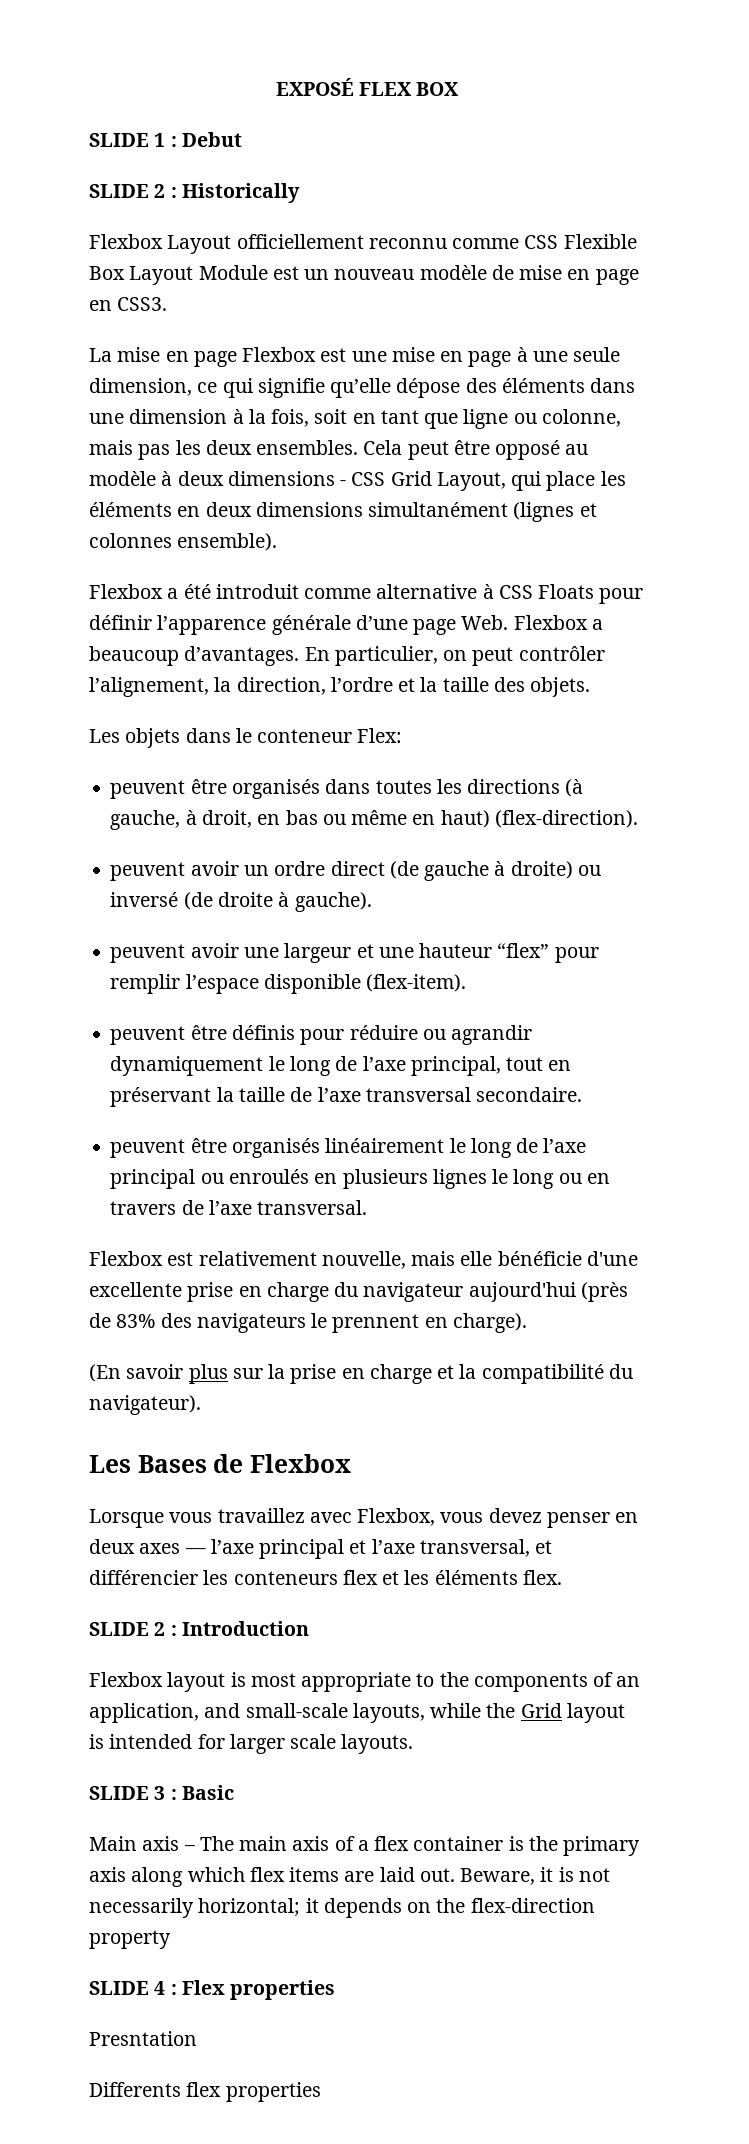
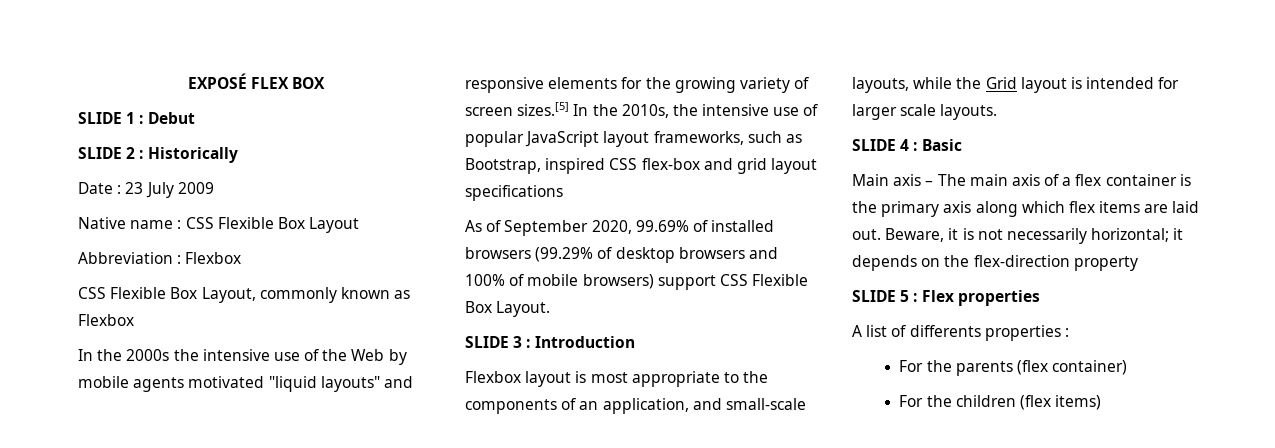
[89,234,637,254] [89,265,639,285] [89,297,168,311] [89,347,621,367] [89,378,636,398] [89,409,621,429] [89,440,589,460] [89,471,626,491] [89,502,597,522] [89,533,278,551] [89,584,644,604] [89,615,603,635] [89,646,605,666] [89,677,591,697] [89,728,403,748] [110,779,584,799] [110,810,638,830] [110,861,601,881] [110,892,372,912] [110,943,599,963] [110,974,467,994] [110,1025,533,1045] [110,1056,572,1076] [110,1087,583,1107] [110,1138,587,1158] [110,1169,610,1189] [110,1200,368,1215] [89,1251,638,1269] [89,1282,628,1302] [89,1313,527,1333] [89,1364,633,1384] [89,1395,201,1415] [89,1454,351,1473] [89,1508,639,1528] [89,1539,553,1559] [89,1570,562,1585] [89,1622,166,1636] Flexbox Layout officiellement reconnu comme CSS Flexible Box Layout Module est un nouveau modèle de mise en page en CSS3. // La mise en page Flexbox est une mise en page à une seule dimension, ce qui signifie qu’elle dépose des éléments dans une dimension à la fois, soit en tant que ligne ou colonne, mais pas les deux ensembles. Cela peut être opposé au modèle à deux dimensions - CSS Grid Layout, qui place les éléments en deux dimensions simultanément (lignes et colonnes ensemble). // Flexbox a été introduit comme alternative à CSS Floats pour définir l’apparence générale d’une page Web. Flexbox a beaucoup d’avantages. En particulier, on peut contrôler l’alignement, la direction, l’ordre et la taille des objets. // Les objets dans le conteneur Flex: // peuvent être organisés dans toutes les directions (à gauche, à droit, en bas ou même en haut) (flex-direction). // peuvent avoir un ordre direct (de gauche à droite) ou inversé (de droite à gauche). // peuvent avoir une largeur et une hauteur “flex” pour remplir l’espace disponible (flex-item). // peuvent être définis pour réduire ou agrandir dynamiquement le long de l’axe principal, tout en préservant la taille de l’axe transversal secondaire. // peuvent être organisés linéairement le long de l’axe principal ou enroulés en plusieurs lignes le long ou en travers de l’axe transversal. // Flexbox est relativement nouvelle, mais elle bénéficie d'une excellente prise en charge du navigateur aujourd'hui (près de 83% des navigateurs le prennent en charge). // (En savoir plus sur la prise en charge et la compatibilité du navigateur). // Les Bases de Flexbox // Lorsque vous travaillez avec Flexbox, vous devez penser en deux axes — l’axe principal et l’axe transversal, et différencier les conteneurs flex et les éléments flex. // SLIDE 2 -> [78,182,214,198] [78,217,360,233] [78,252,242,264] [78,287,411,303] [78,314,134,326] [78,349,407,365] [78,376,413,392] [465,77,810,93] [465,102,819,118] [465,131,802,147] [465,158,818,174] [465,185,563,201] [465,220,775,236] [465,247,778,263] [465,274,809,290] [465,301,551,317] [465,336,523,348] Date : 23 July 2009 // Native name : CSS Flexible Box Layout // Abbreviation : Flexbox // CSS Flexible Box Layout, commonly known as Flexbox // In the 2000s the intensive use of the Web by mobile agents motivated "liquid layouts" and responsive elements for the growing variety of screen sizes.[5] In the 2010s, the intensive use of popular JavaScript layout frameworks, such as Bootstrap, inspired CSS flex-box and grid layout specifications // As of September 2020, 99.69% of installed browsers (99.29% of desktop browsers and 100% of mobile browsers) support CSS Flexible Box Layout. // SLIDE 3
[154,1786,166,1800] 3 -> [900,139,910,151] 4
[154,1981,166,1995] 4 -> [900,290,910,302] 5
[89,2031,197,2046] [89,2082,321,2102] Presntation // Differents flex properties -> [852,325,1069,341] [899,360,1128,376] [899,395,1102,410] A list of differents properties : // For the parents (flex container) // For the children (flex items)

